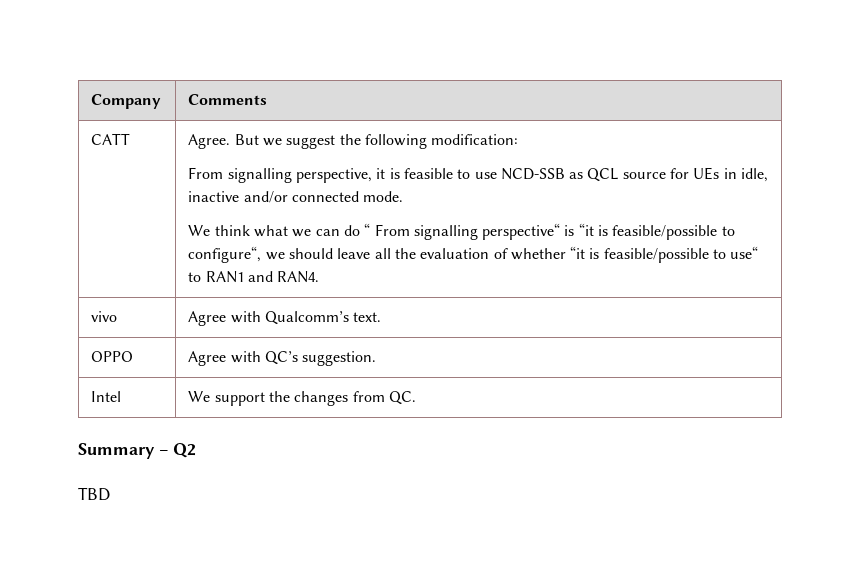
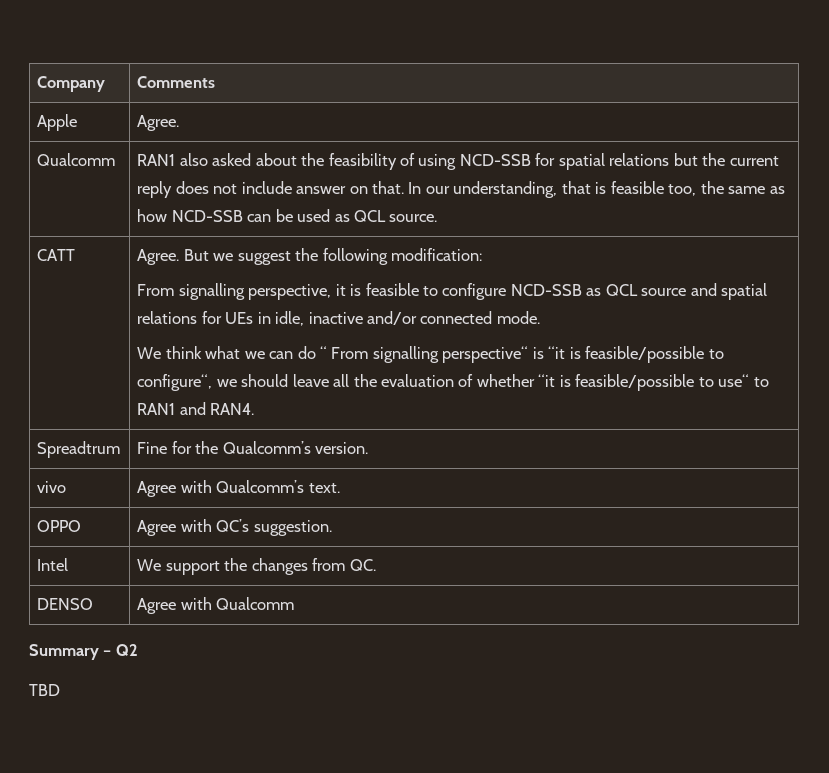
(268, 99) none -> [37,114,78,131] [137,115,180,131] [37,153,116,166] [137,153,779,170] [137,181,785,198] [137,209,438,222] // Apple | Agree. // Qualcomm | RAN1 also asked about the feasibility of using NCD-SSB for spatial relations but the current reply does not include answer on that. In our understanding, that is feasible too, the same as how NCD-SSB can be used as QCL source.
[474,172,497,179] use -> [442,283,507,300] configure
(666, 175) none -> [690,283,768,300] [137,311,198,324] and spatial relations
(320, 277) none -> [37,441,121,458] [137,441,369,454] // Spreadtrum | Fine for the Qualcomm’s version.
(416, 398) none -> [37,598,94,610] [137,597,295,614] // DENSO | Agree with Qualcomm

